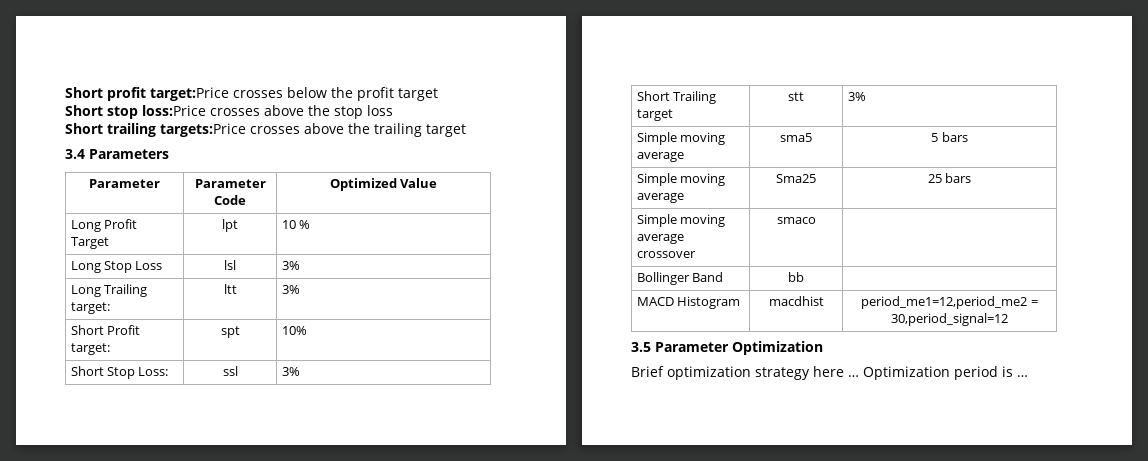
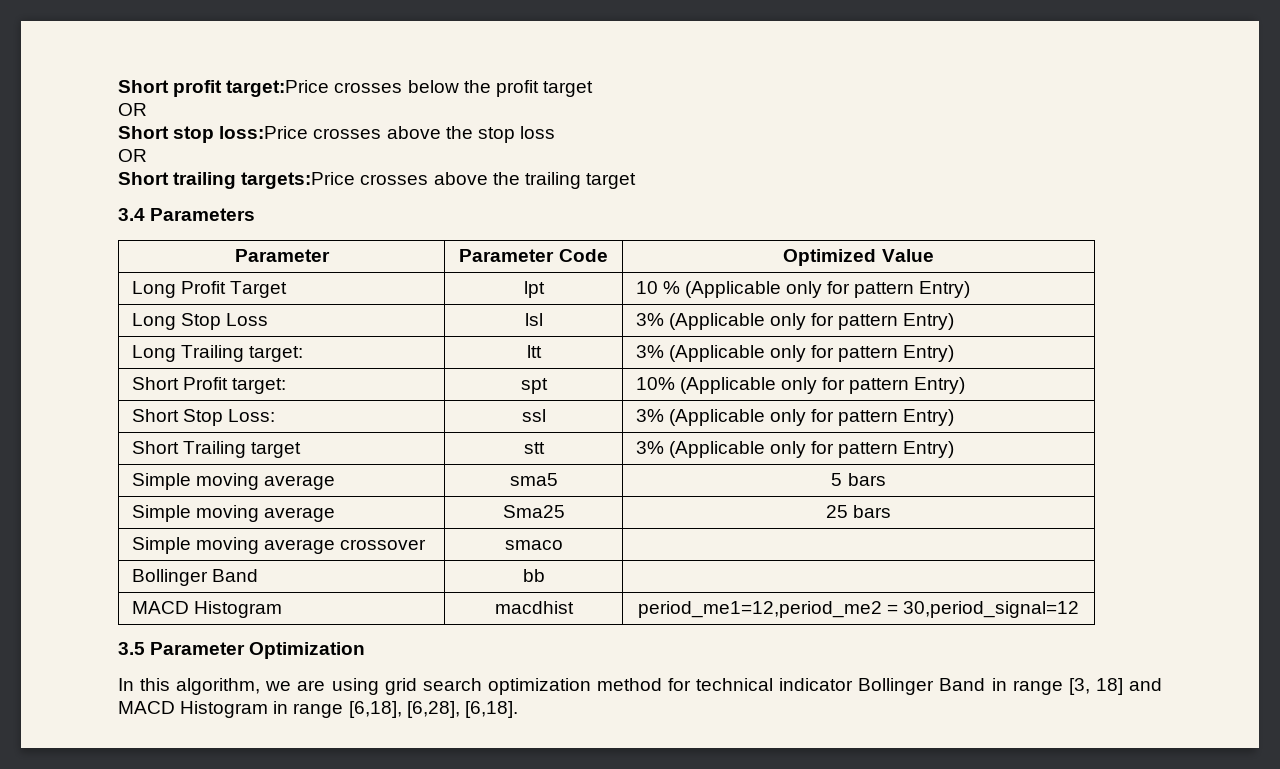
(438, 94) none -> [118,103,147,116] // OR
(393, 110) none -> [118,149,147,162] // OR
(311, 224) none -> [684,281,971,298] (Applicable only for pattern Entry)
(300, 265) none -> [668,313,955,330] (Applicable only for pattern Entry)
(300, 289) none -> [668,345,955,362] (Applicable only for pattern Entry)
(307, 330) none -> [679,377,966,394] (Applicable only for pattern Entry)
(300, 371) none -> [668,409,955,426] (Applicable only for pattern Entry)
(866, 96) none -> [668,441,955,458] (Applicable only for pattern Entry)
[631,366,1028,380] Brief optimization strategy here … Optimization period is … -> [118,678,1162,695] [118,701,518,718] In this algorithm, we are using grid search optimization method for technical indicator Bollinger Band in range [3, 18] and MACD Histogram in range [6,18], [6,28], [6,18].

